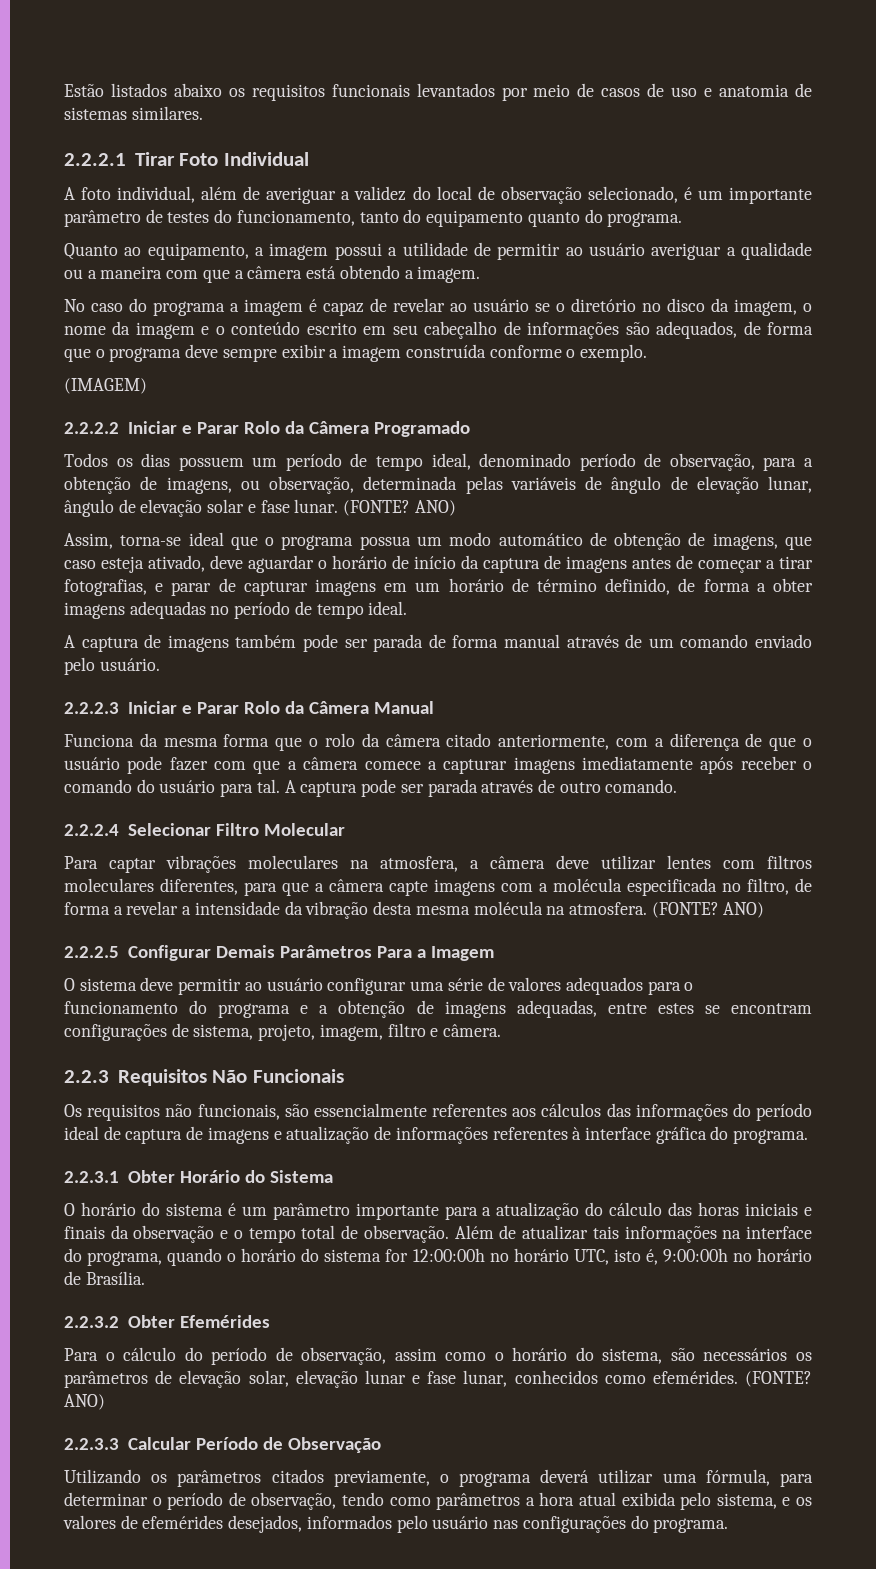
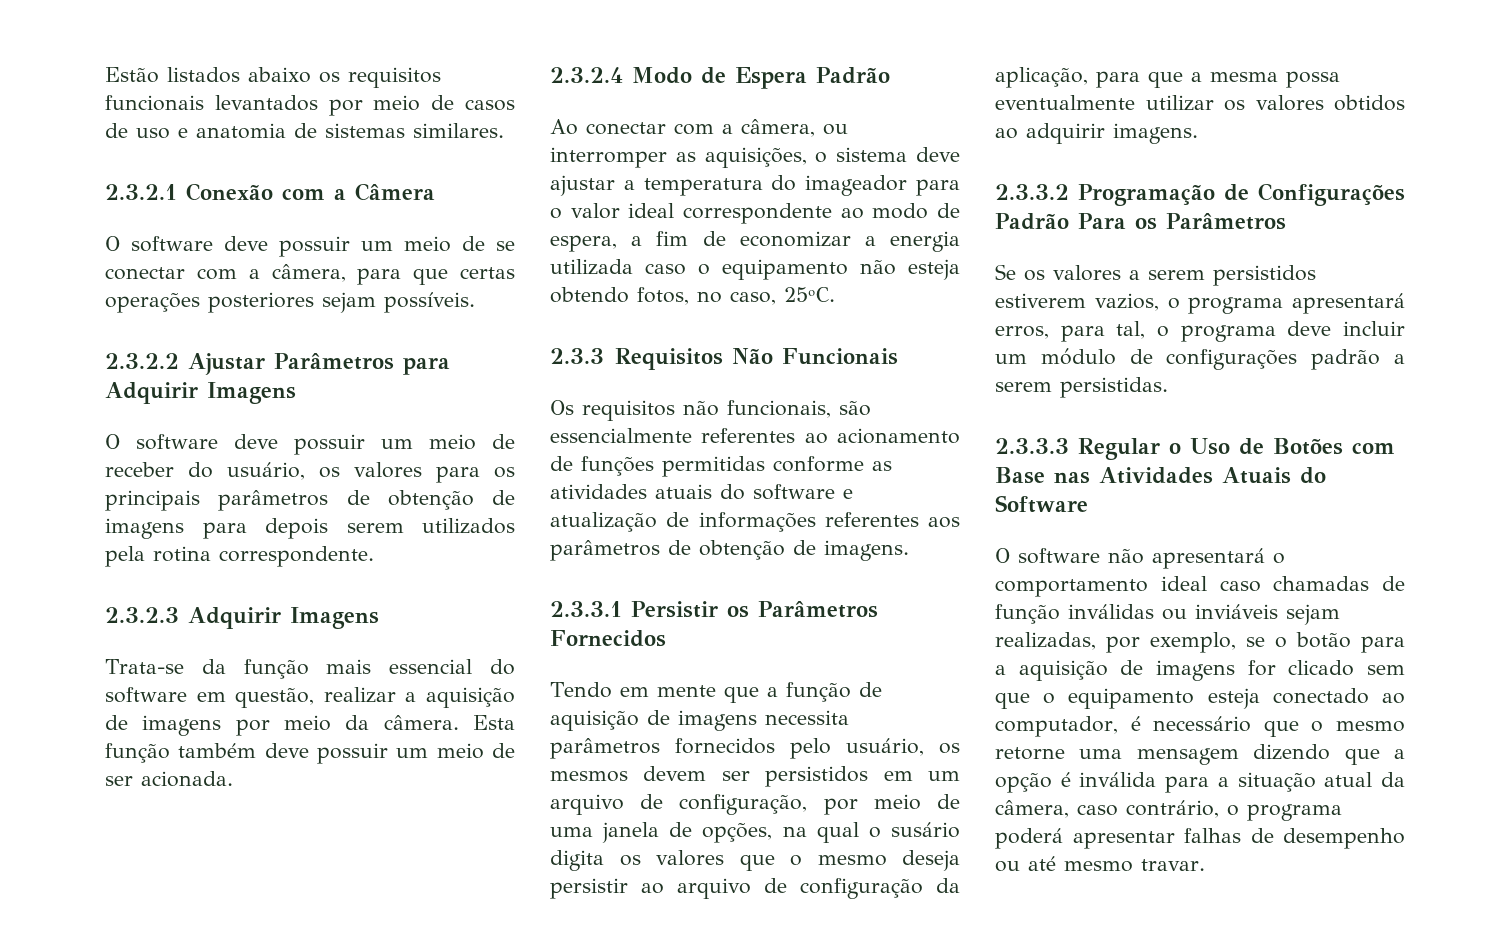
[64,152,310,166] [64,186,813,204] [64,209,683,227] [64,242,812,260] [64,265,481,283] [64,298,812,316] [64,321,813,339] [64,344,647,362] [64,378,147,394] [64,421,470,437] [64,453,813,471] [64,476,812,494] [64,499,456,517] [64,532,813,550] [64,555,813,573] [64,578,814,596] [64,601,408,619] [64,634,813,652] [64,657,160,675] [64,701,434,714] [64,733,812,751] [64,756,812,774] [64,779,678,797] [64,823,345,836] [64,855,812,873] [64,878,812,896] [64,901,765,919] [64,945,494,961] [64,977,694,995] [64,1000,813,1018] [64,1023,502,1041] [64,1070,109,1083] 2.2.2.1 Tirar Foto Individual // A foto individual, além de averiguar a validez do local de observação selecionado, é um importante parâmetro de testes do funcionamento, tanto do equipamento quanto do programa. // Quanto ao equipamento, a imagem possui a utilidade de permitir ao usuário averiguar a qualidade ou a maneira com que a câmera está obtendo a imagem. // No caso do programa a imagem é capaz de revelar ao usuário se o diretório no disco da imagem, o nome da imagem e o conteúdo escrito em seu cabeçalho de informações são adequados, de forma que o programa deve sempre exibir a imagem construída conforme o exemplo. // (IMAGEM) // 2.2.2.2 Iniciar e Parar Rolo da Câmera Programado // Todos os dias possuem um período de tempo ideal, denominado período de observação, para a obtenção de imagens, ou observação, determinada pelas variáveis de ângulo de elevação lunar, ângulo de elevação solar e fase lunar. (FONTE? ANO) // Assim, torna-se ideal que o programa possua um modo automático de obtenção de imagens, que caso esteja ativado, deve aguardar o horário de início da captura de imagens antes de começar a tirar fotografias, e parar de capturar imagens em um horário de término definido, de forma a obter imagens adequadas no período de tempo ideal. // A captura de imagens também pode ser parada de forma manual através de um comando enviado pelo usuário. // 2.2.2.3 Iniciar e Parar Rolo da Câmera Manual // Funciona da mesma forma que o rolo da câmera citado anteriormente, com a diferença de que o usuário pode fazer com que a câmera comece a capturar imagens imediatamente após receber o comando do usuário para tal. A captura pode ser parada através de outro comando. // 2.2.2.4 Selecionar Filtro Molecular // Para captar vibrações moleculares na atmosfera, a câmera deve utilizar lentes com filtros moleculares diferentes, para que a câmera capte imagens com a molécula especificada no filtro, de forma a revelar a intensidade da vibração desta mesma molécula na atmosfera. (FONTE? ANO) // 2.2.2.5 Configurar Demais Parâmetros Para a Imagem // O sistema deve permitir ao usuário configurar uma série de valores adequados para o funcionamento do programa e a obtenção de imagens adequadas, entre estes se encontram configurações de sistema, projeto, imagem, filtro e câmera. // 2.2.3 -> [105,183,435,201] [105,236,515,257] [105,264,515,285] [105,292,475,313] [105,353,450,375] [105,382,296,404] [105,434,515,455] [105,462,515,483] [105,490,515,511] [105,518,515,539] [105,546,374,567] [105,607,379,629] [105,659,515,679] [105,687,515,708] [105,715,515,736] [105,743,515,764] [105,771,233,787] [550,67,890,89] [550,119,848,137] [550,147,960,168] [550,175,960,196] [550,203,960,224] [550,231,960,252] [550,259,960,280] [550,287,835,305] [550,348,604,364] 2.3.2.1 Conexão com a Câmera // O software deve possuir um meio de se conectar com a câmera, para que certas operações posteriores sejam possíveis. // 2.3.2.2 Ajustar Parâmetros para Adquirir Imagens // O software deve possuir um meio de receber do usuário, os valores para os principais parâmetros de obtenção de imagens para depois serem utilizados pela rotina correspondente. // 2.3.2.3 Adquirir Imagens // Trata-se da função mais essencial do software em questão, realizar a aquisição de imagens por meio da câmera. Esta função também deve possuir um meio de ser acionada. // 2.3.2.4 Modo de Espera Padrão // Ao conectar com a câmera, ou interromper as aquisições, o sistema deve ajustar a temperatura do imageador para o valor ideal correspondente ao modo de espera, a fim de economizar a energia utilizada caso o equipamento não esteja obtendo fotos, no caso, 25ºC. // 2.3.3
[512,1103,812,1121] [64,1126,269,1144] aos cálculos das informações do período ideal de captura de imagens -> [804,428,960,444] [550,456,892,477] [550,484,835,500] ao acionamento de funções permitidas conforme as atividades atuais do software
[572,1126,809,1144] [64,1170,333,1183] [64,1202,812,1220] [64,1225,813,1243] [64,1248,812,1266] [64,1271,145,1285] [64,1315,270,1328] [64,1347,812,1365] [64,1370,813,1388] [64,1394,105,1410] [64,1437,381,1453] [64,1469,813,1487] [64,1492,813,1510] [63,1515,729,1533] à interface gráfica do programa. // 2.2.3.1 Obter Horário do Sistema // O horário do sistema é um parâmetro importante para a atualização do cálculo das horas iniciais e finais da observação e o tempo total de observação. Além de atualizar tais informações na interface do programa, quando o horário do sistema for 12:00:00h no horário UTC, isto é, 9:00:00h no horário de Brasília. // 2.2.3.2 Obter Efemérides // Para o cálculo do período de observação, assim como o horário do sistema, são necessários os parâmetros de elevação solar, elevação lunar e fase lunar, conhecidos como efemérides. (FONTE? ANO) // 2.2.3.3 Calcular Período de Observação // Utilizando os parâmetros citados previamente, o programa deverá utilizar uma fórmula, para determinar o período de observação, tendo como parâmetros a hora atual exibida pelo sistema, e os valores de efemérides desejados, informados pelo usuário nas configurações do programa. -> [928,517,960,528] [550,540,909,561] [550,601,878,618] [550,630,666,647] [550,682,882,703] [550,710,849,731] [550,738,960,759] [550,766,960,787] [550,794,960,815] [550,822,960,843] [550,850,960,871] [550,878,960,899] [995,67,1340,88] [995,95,1405,111] [995,123,1198,144] [995,183,1405,206] [995,213,1286,230] [995,264,1316,286] [995,293,1405,314] [995,321,1405,342] [995,348,1405,370] [995,377,1168,398] [995,438,1395,460] [995,467,1326,484] [995,495,1088,513] [995,548,1285,569] [995,576,1405,597] [995,604,1340,625] [995,632,1405,653] [995,660,1405,681] [995,688,1405,709] [995,716,1405,737] [995,744,1405,765] [995,772,1405,793] [995,800,1342,821] [995,828,1405,849] [995,856,1205,872] aos parâmetros de obtenção de imagens. // 2.3.3.1 Persistir os Parâmetros Fornecidos // Tendo em mente que a função de aquisição de imagens necessita parâmetros fornecidos pelo usuário, os mesmos devem ser persistidos em um arquivo de configuração, por meio de uma janela de opções, na qual o susário digita os valores que o mesmo deseja persistir ao arquivo de configuração da aplicação, para que a mesma possa eventualmente utilizar os valores obtidos ao adquirir imagens. // 2.3.3.2 Programação de Configurações Padrão Para os Parâmetros // Se os valores a serem persistidos estiverem vazios, o programa apresentará erros, para tal, o programa deve incluir um módulo de configurações padrão a serem persistidas. // 2.3.3.3 Regular o Uso de Botões com Base nas Atividades Atuais do Software // O software não apresentará o comportamento ideal caso chamadas de função inválidas ou inviáveis sejam realizadas, por exemplo, se o botão para a aquisição de imagens for clicado sem que o equipamento esteja conectado ao computador, é necessário que o mesmo retorne uma mensagem dizendo que a opção é inválida para a situação atual da câmera, caso contrário, o programa poderá apresentar falhas de desempenho ou até mesmo travar.

